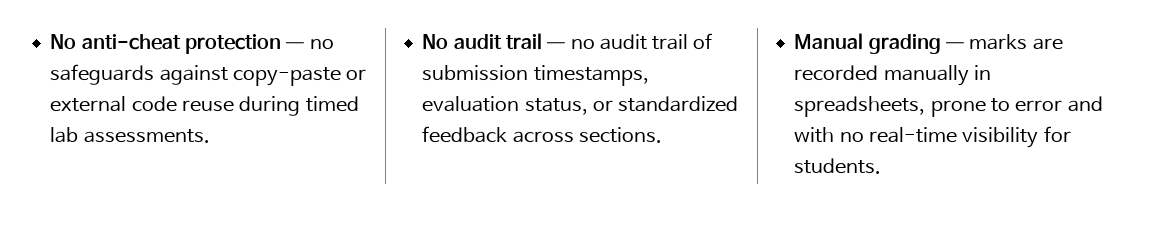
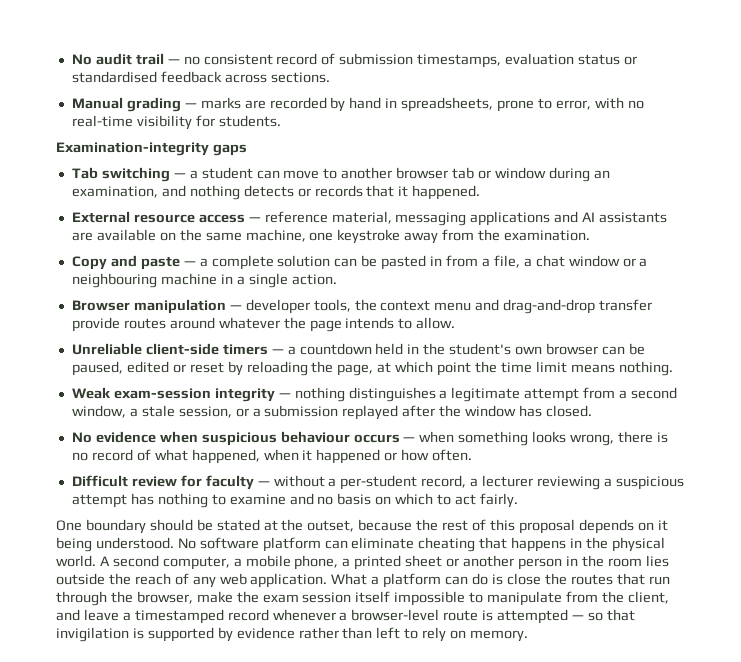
[50,34,334,54] [50,64,367,86] [50,96,359,116] [50,127,210,143] [422,34,449,49] No anti-cheat protection — no safeguards against copy-paste or external code reuse during timed lab assessments. // No -> [71,54,92,65] No
[599,34,689,50] audit trail -> [203,53,318,65] consistent record
[524,96,739,115] status, or standardized -> [578,54,637,65] [71,71,157,83] status or standardised
[883,65,969,86] manually -> [330,97,382,112] by hand
[1015,96,1103,112] error and -> [555,100,591,110] error,
(882, 166) none -> [56,142,247,156] [71,167,610,182] [71,185,481,200] [71,211,668,226] [71,229,591,244] [71,255,648,270] [71,273,337,288] [71,299,653,314] [71,317,456,332] [71,343,645,355] [71,361,673,376] [71,387,678,402] [71,405,592,420] [71,431,668,446] [71,449,473,464] [71,475,684,490] [71,493,518,508] [56,519,668,534] [56,537,665,552] [56,555,669,570] [56,573,670,588] [56,591,669,606] [56,609,635,624] [56,627,529,642] // Examination-integrity gaps // Tab switching — a student can move to another browser tab or window during an examination, and nothing detects or records that it happened. // External resource access — reference material, messaging applications and AI assistants are available on the same machine, one keystroke away from the examination. // Copy and paste — a complete solution can be pasted in from a file, a chat window or a neighbouring machine in a single action. // Browser manipulation — developer tools, the context menu and drag-and-drop transfer provide routes around whatever the page intends to allow. // Unreliable client-side timers — a countdown held in the student's own browser can be paused, edited or reset by reloading the page, at which point the time limit means nothing. // Weak exam-session integrity — nothing distinguishes a legitimate attempt from a second window, a stale session, or a submission replayed after the window has closed. // No evidence when suspicious behaviour occurs — when something looks wrong, there is no record of what happened, when it happened or how often. // Difficult review for faculty — without a per-student record, a lecturer reviewing a suspicious attempt has nothing to examine and no basis on which to act fairly. // One boundary should be stated at the outset, because the rest of this proposal depends on it being understood. No software platform can eliminate cheating that happens in the physical world. A second computer, a mobile phone, a printed sheet or another person in the room lies outside the reach of any web application. What a platform can do is close the routes that run through the browser, make the exam session itself impossible to manipulate from the client, and leave a timestamped record whenever a browser-level route is attempted — so that invigilation is supported by evidence rather than left to rely on memory.

